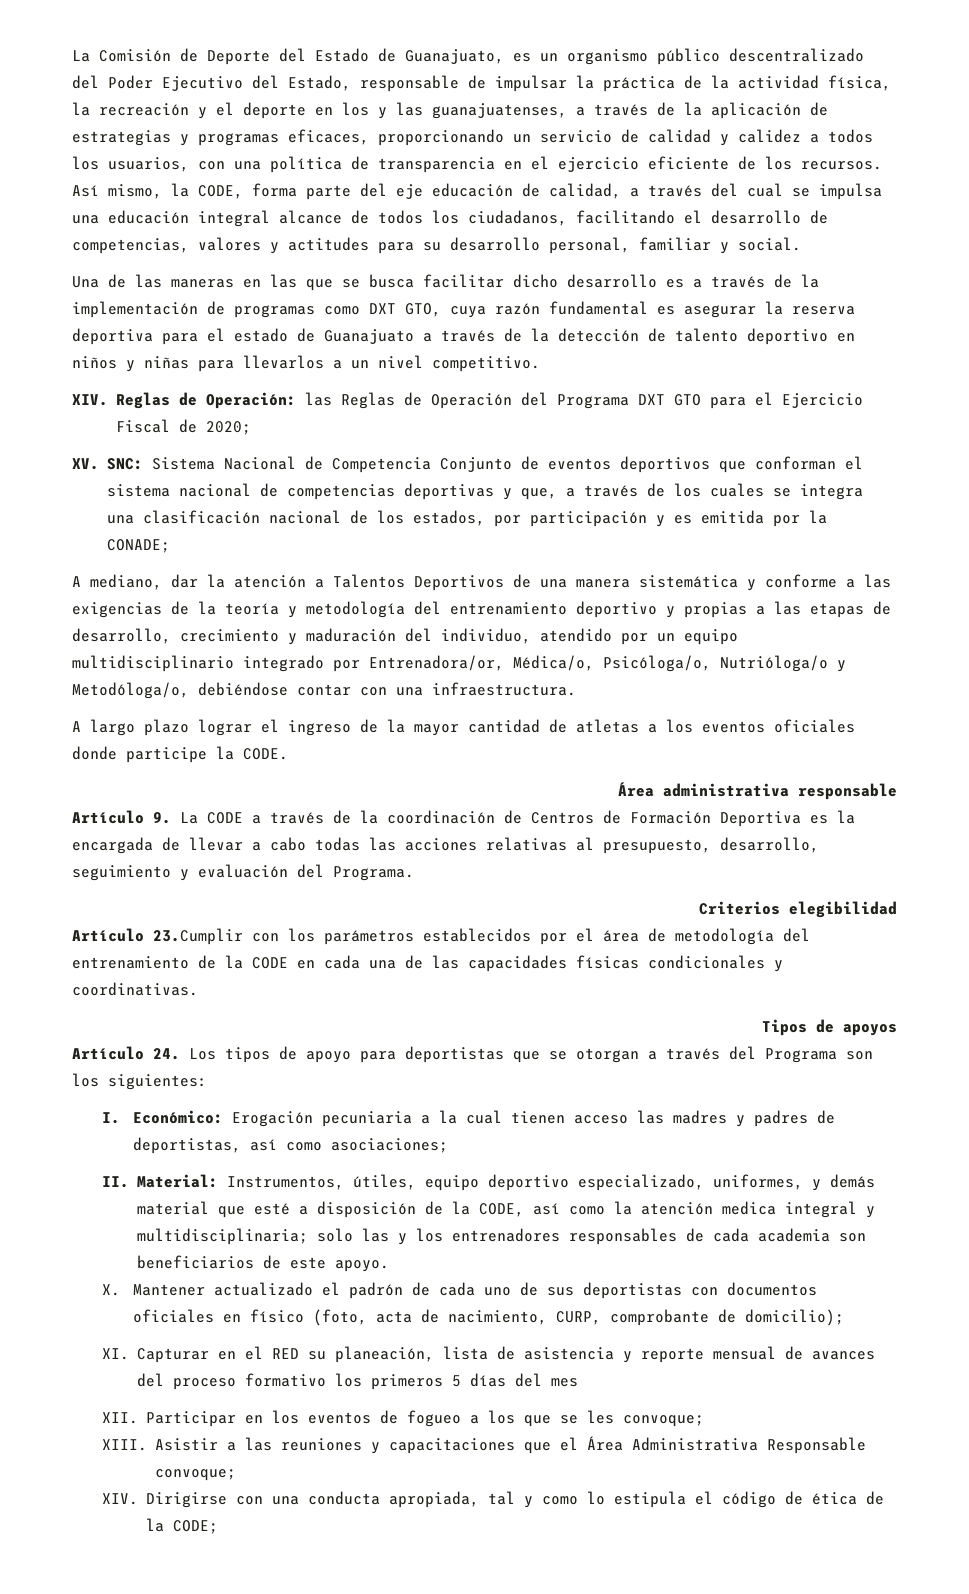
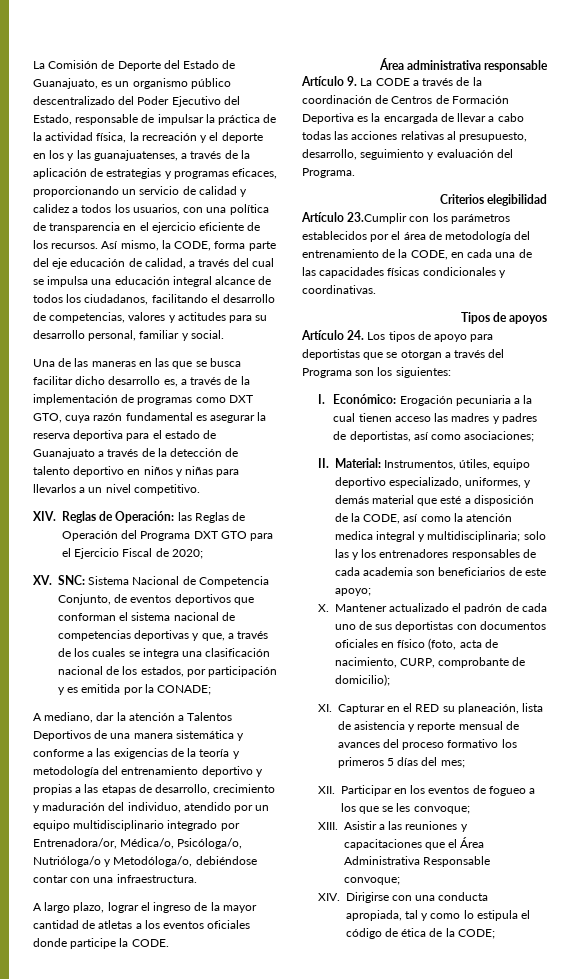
[666,279,684,288] es -> [163,379,178,387] es,
[439,457,512,472] Conjunto -> [58,594,111,605] Conjunto,
[144,719,189,736] plazo -> [73,902,105,913] plazo,
[252,957,288,969] CODE -> [410,250,448,260] CODE,
[335,1260,390,1272] apoyo. -> [334,588,371,596] apoyo;
[551,1378,579,1387] mes -> [440,760,465,768] mes;

